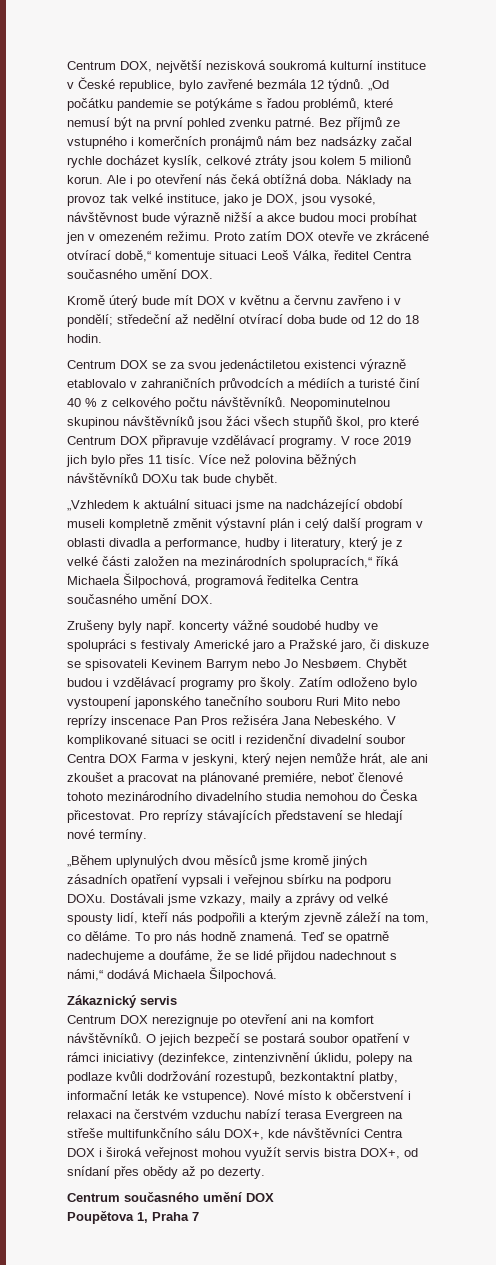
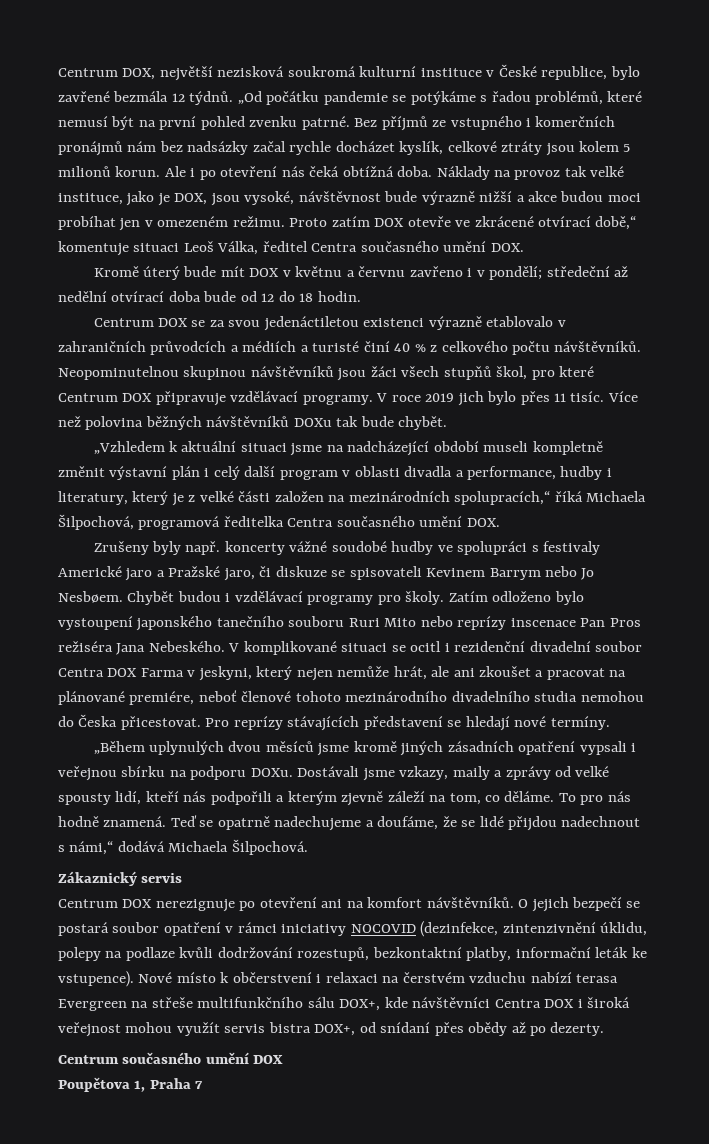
(154, 1059) none -> [350,924,416,933] NOCOVID

